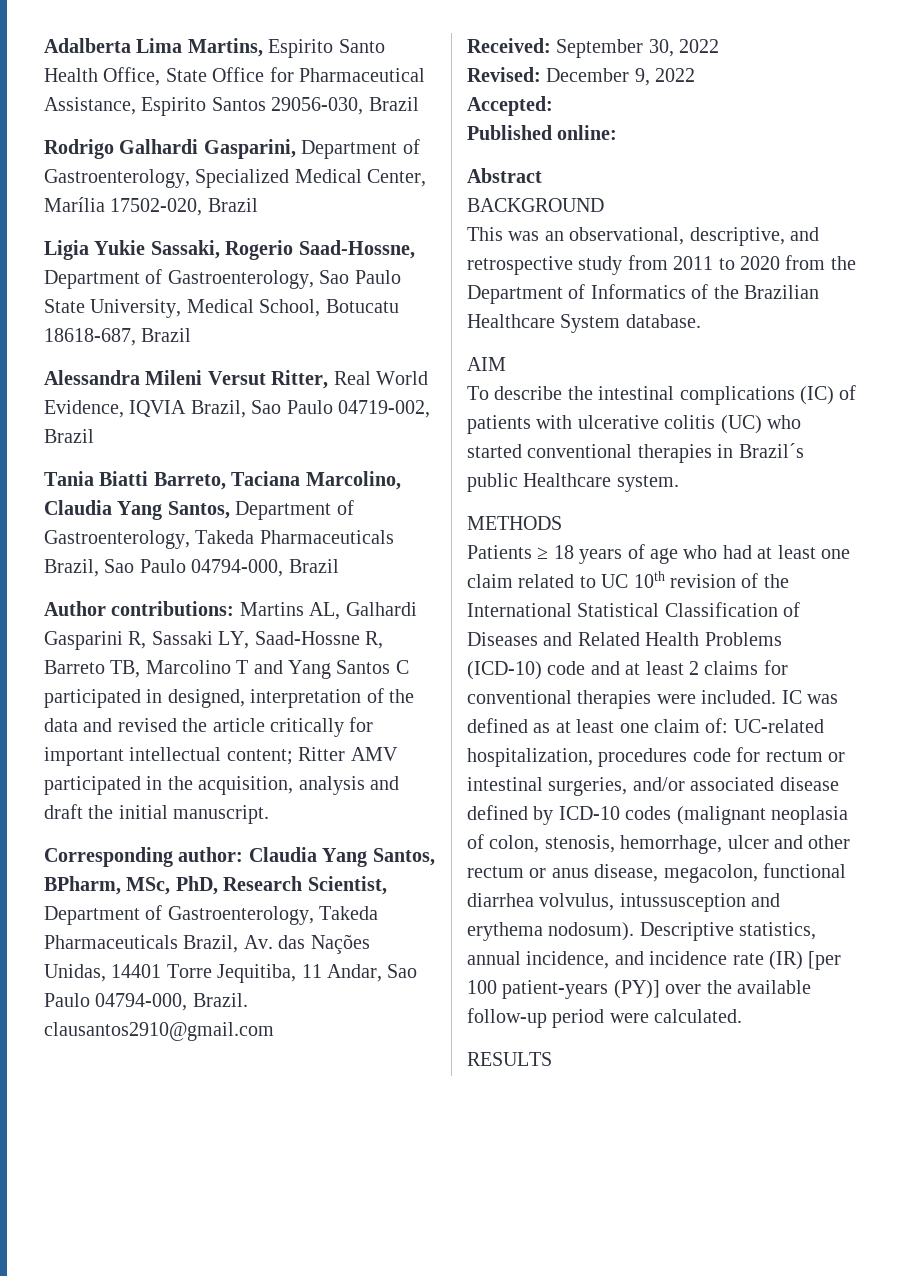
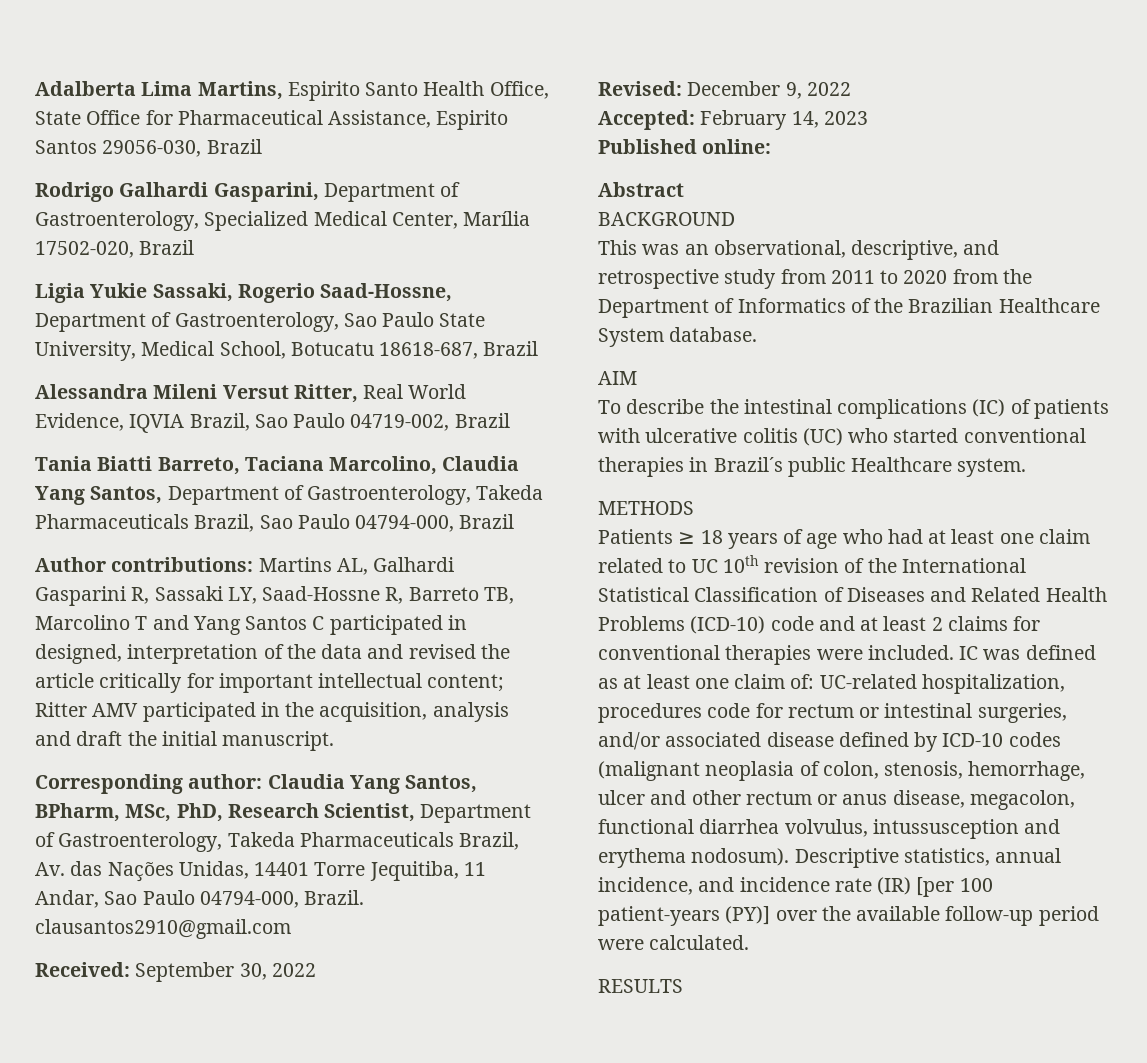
(553, 106) none -> [700,110,868,130] February 14, 2023

